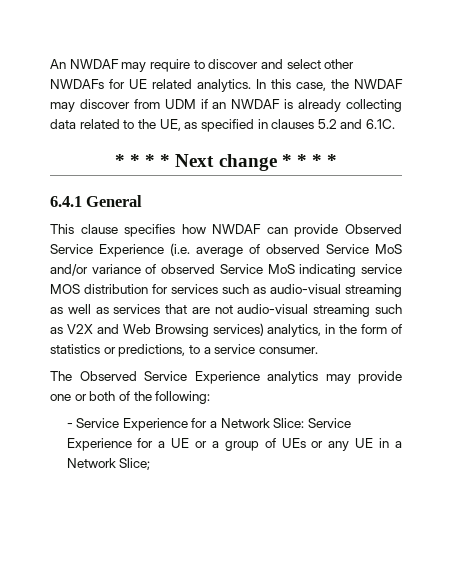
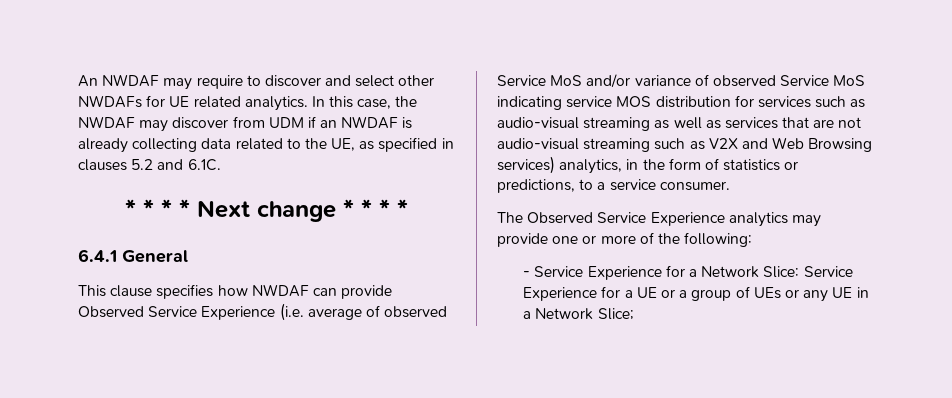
[89,391,116,401] both -> [600,235,636,244] more

